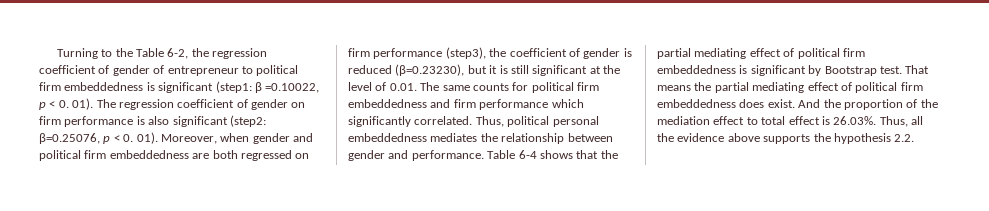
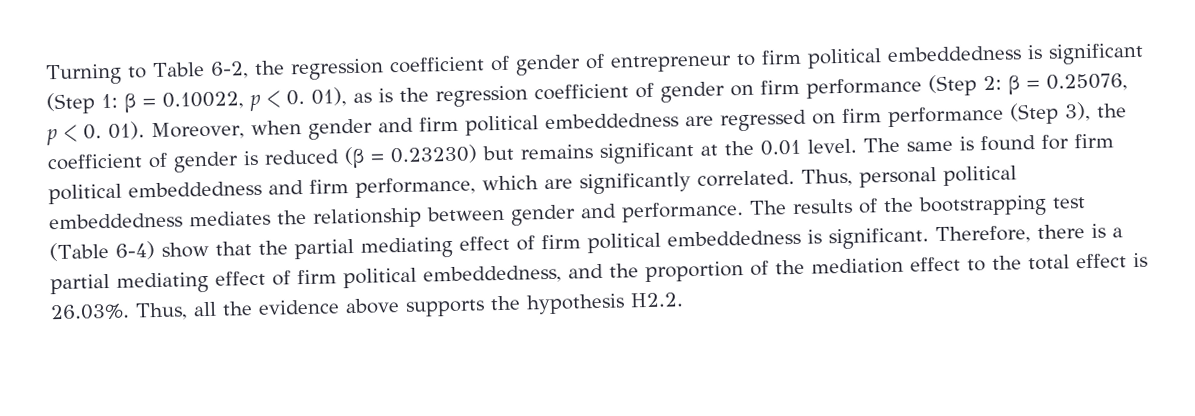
[115,48,133,57] the -> (147, 72) none
[256,65,299,76] [39,81,320,93] [39,98,116,110] political firm embeddedness is significant (step1: β =0.10022, p < 0. 01). The -> [760,42,1144,69] [46,87,429,115] firm political embeddedness is significant (Step 1: β = 0.10022, p < 0. 01), as is the
[136,115,266,127] [39,133,100,144] is also significant (step2: β=0.25076, -> [928,73,1128,97] (Step 2: β = 0.25076,
[39,150,107,161] political firm -> [418,115,539,136] firm political
[212,150,238,159] both -> (714, 121) none
[445,47,486,59] (step3), -> [1008,101,1091,125] (Step 3),
[395,64,620,76] [348,82,599,93] [348,99,584,110] (β=0.23230), but it is still significant at the level of 0.01. The same counts for political firm embeddedness and firm performance which -> [344,133,1114,169] [48,175,573,205] (β = 0.23230) but remains significant at the 0.01 level. The same is found for firm political embeddedness and firm performance, which are
[507,116,599,127] political personal -> [859,165,1017,188] personal political
[487,150,573,159] Table 6-4 shows -> [749,194,1086,218] [49,241,209,262] The results of the bootstrapping test (Table 6-4) show
[797,48,865,59] [657,65,930,76] [657,82,923,93] [657,99,821,108] political firm embeddedness is significant by Bootstrap test. That means the partial mediating effect of political firm embeddedness does exist. And -> [540,223,1123,254] [50,263,604,295] firm political embeddedness is significant. Therefore, there is a partial mediating effect of firm political embeddedness, and
(758, 121) none -> [992,255,1022,270] the
[894,134,915,142] 2.2. -> [630,292,684,308] H2.2.

